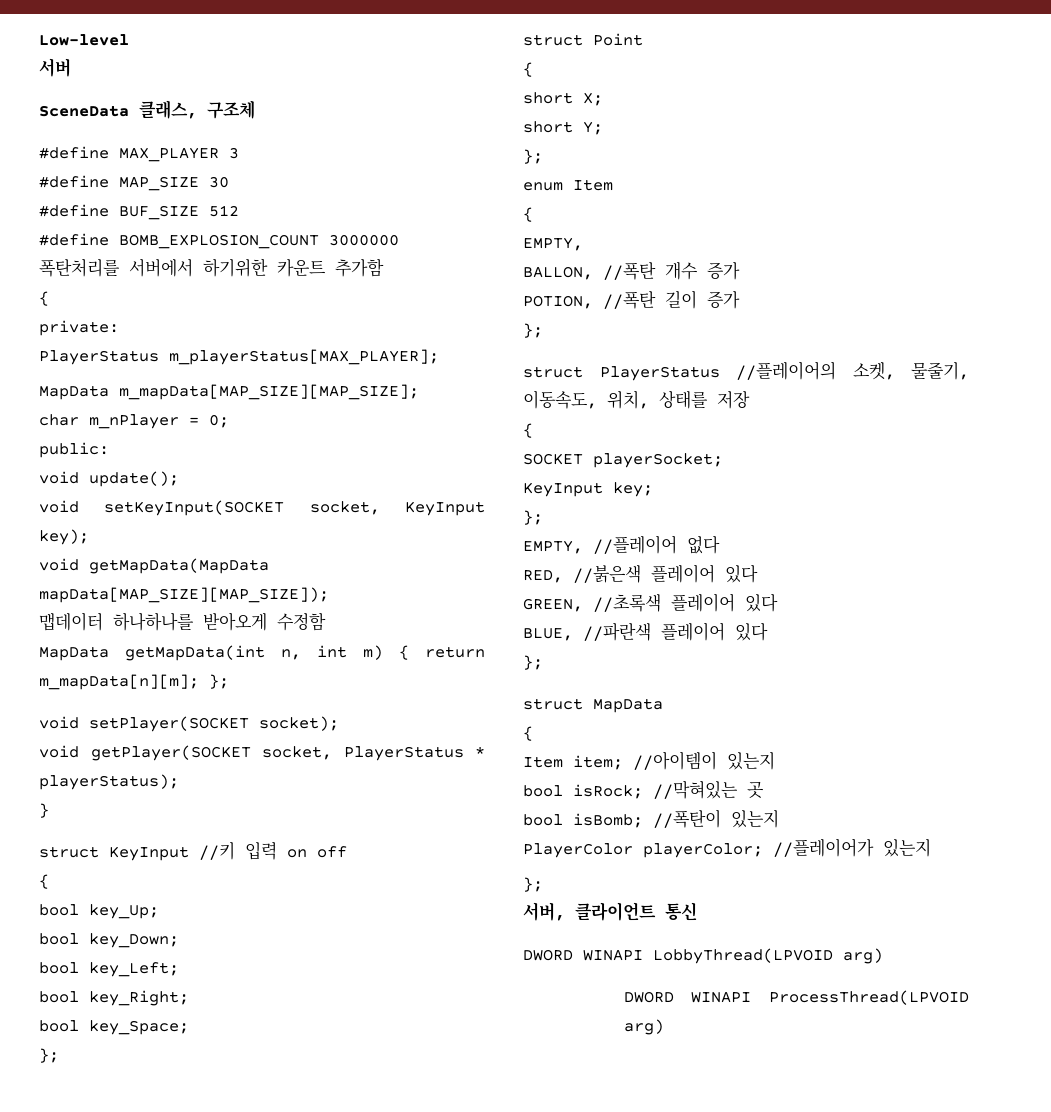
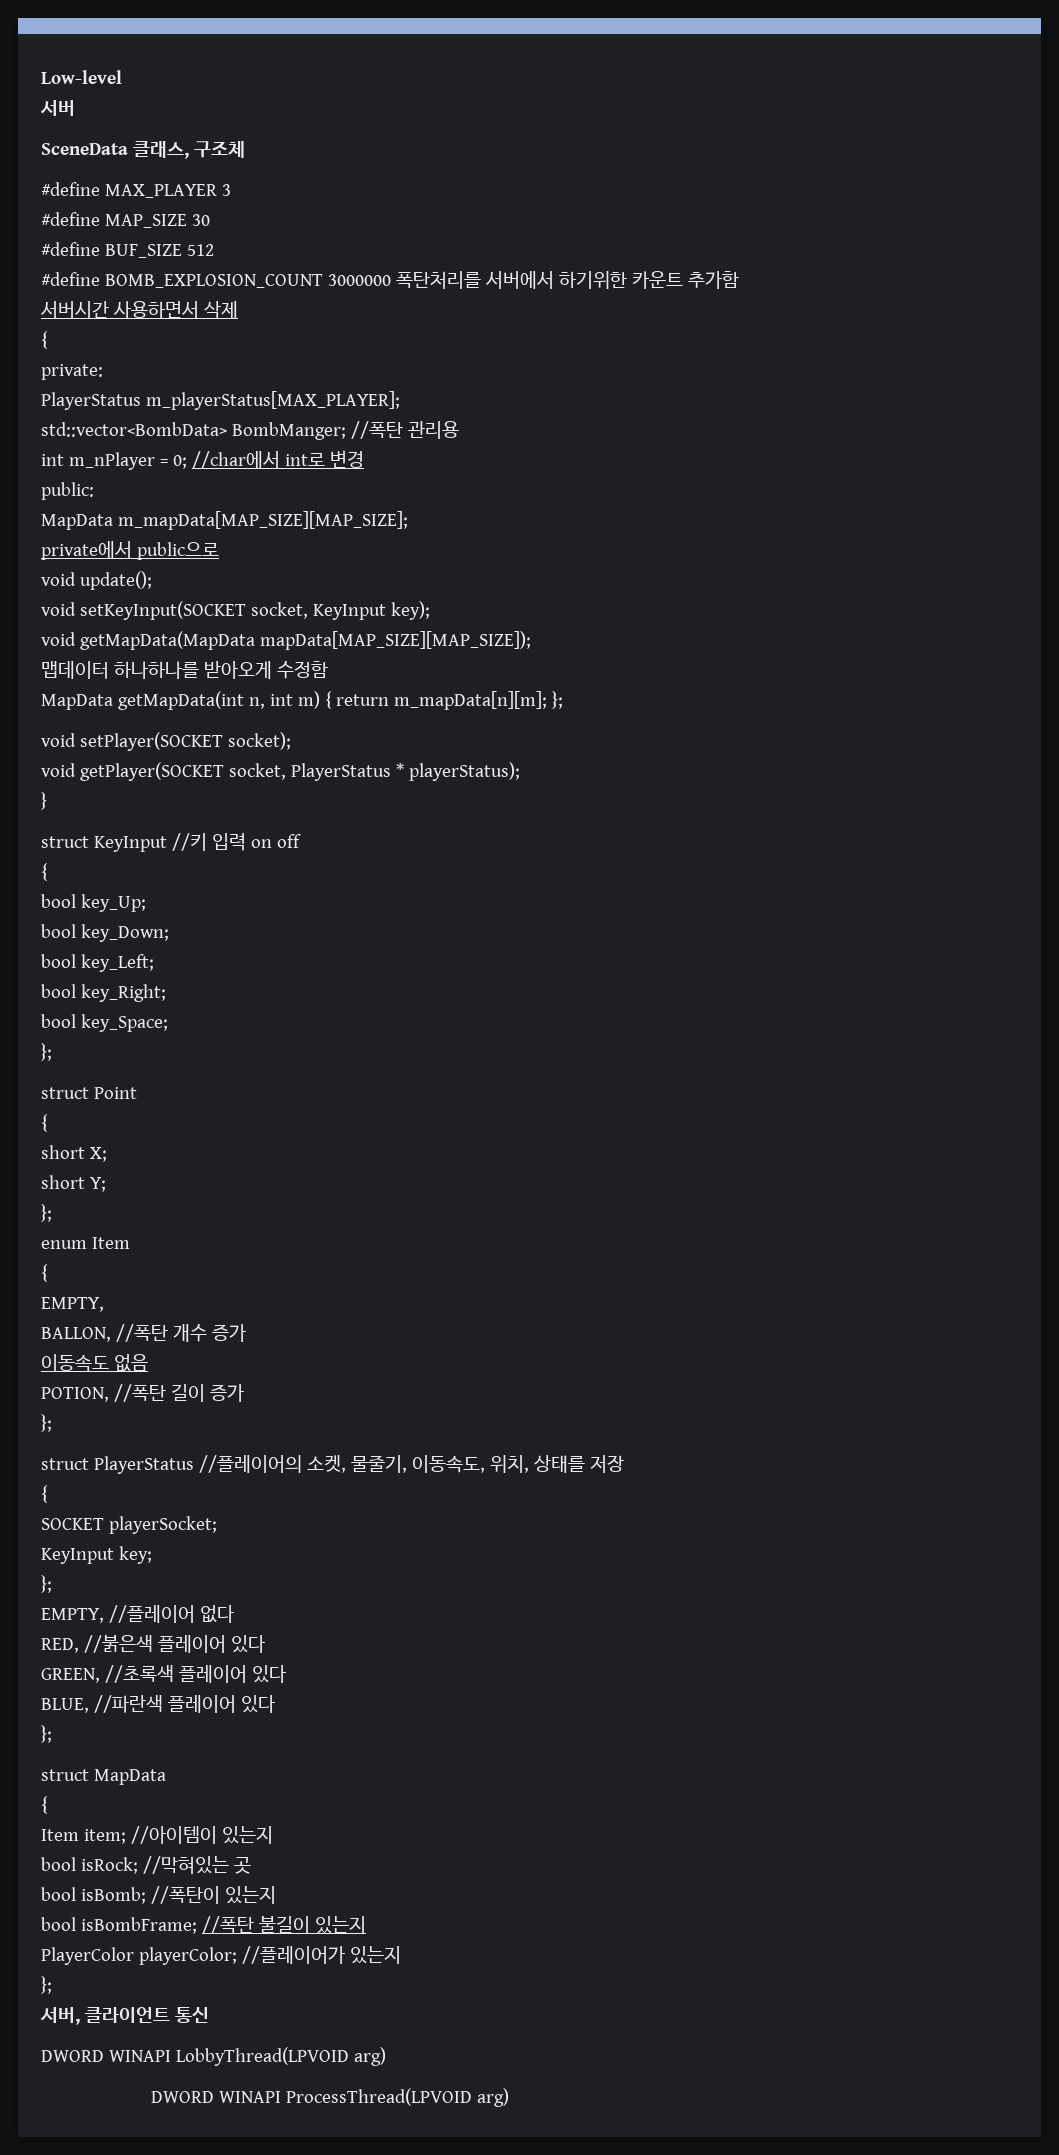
(384, 267) none -> [40,301,238,319] // 서버시간 사용하면서 삭제
[39,384,419,400] [39,414,229,429] [39,442,109,458] MapData m_mapData[MAP_SIZE][MAP_SIZE]; // char m_nPlayer = 0; // public: -> [41,421,459,440] [41,450,364,470] [41,482,94,500] [41,511,408,530] [41,541,219,560] std::vector<BombData> BombManger; //폭탄 관리용 // int m_nPlayer = 0; //char에서 int로 변경 // public: // MapData m_mapData[MAP_SIZE][MAP_SIZE]; // private에서 public으로
(740, 271) none -> [41,1354,148,1372] // 이동속도 없음
(779, 819) none -> [41,1916,366,1934] // bool isBombFrame; //폭탄 불길이 있는지

